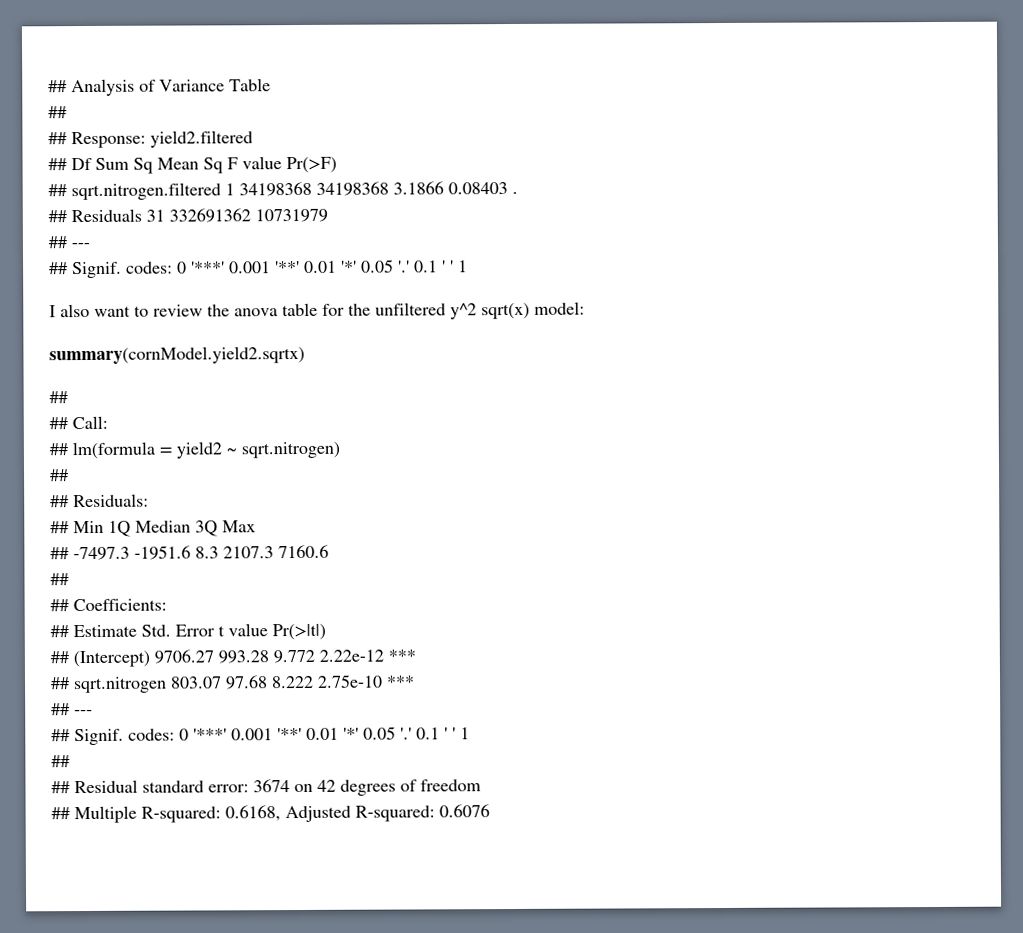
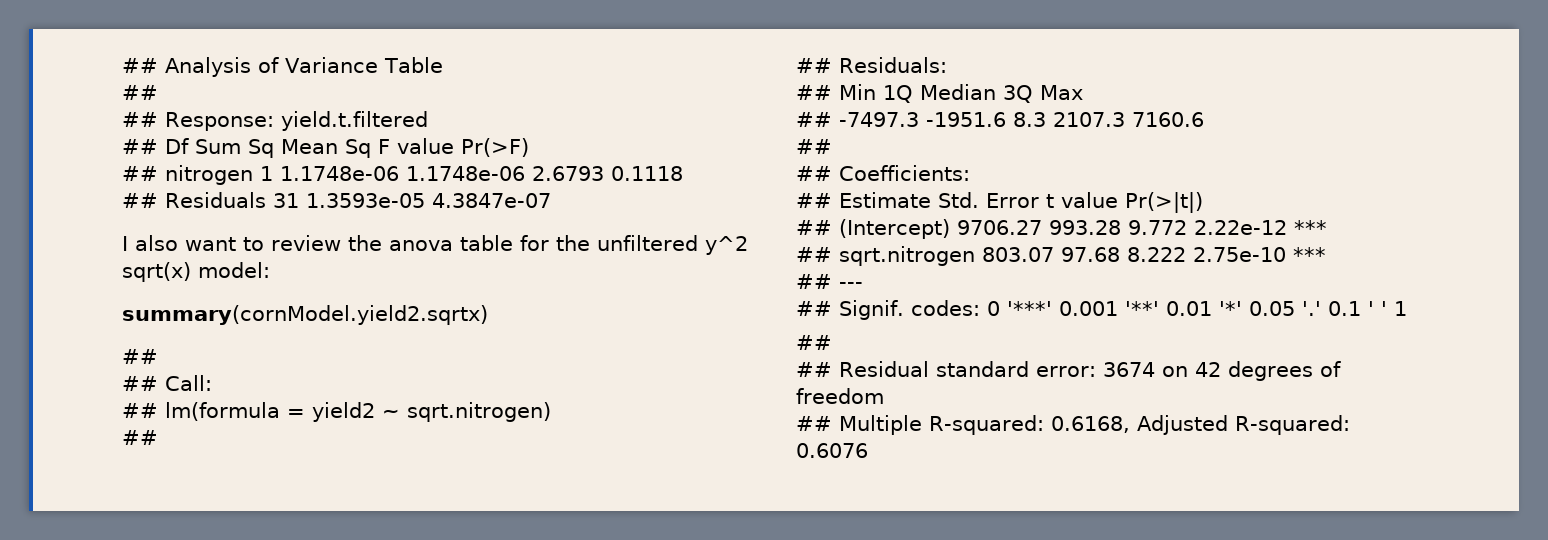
[150,130,253,148] yield2.filtered -> [280,111,428,131] yield.t.filtered
[71,181,518,201] [48,208,328,223] [48,236,90,249] [49,259,468,279] sqrt.nitrogen.filtered 1 34198368 34198368 3.1866 0.08403 . // ## Residuals 31 332691362 10731979 // ## --- // ## Signif. codes: 0 '***' 0.001 '**' 0.01 '*' 0.05 '.' 0.1 ' ' 1 -> [165,165,683,185] [122,192,551,208] nitrogen 1 1.1748e-06 1.1748e-06 2.6793 0.1118 // ## Residuals 31 1.3593e-05 4.3847e-07

